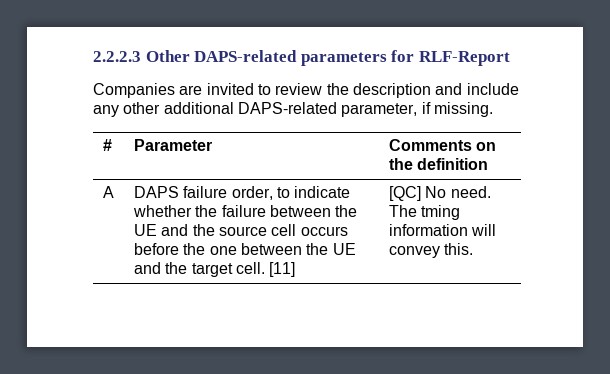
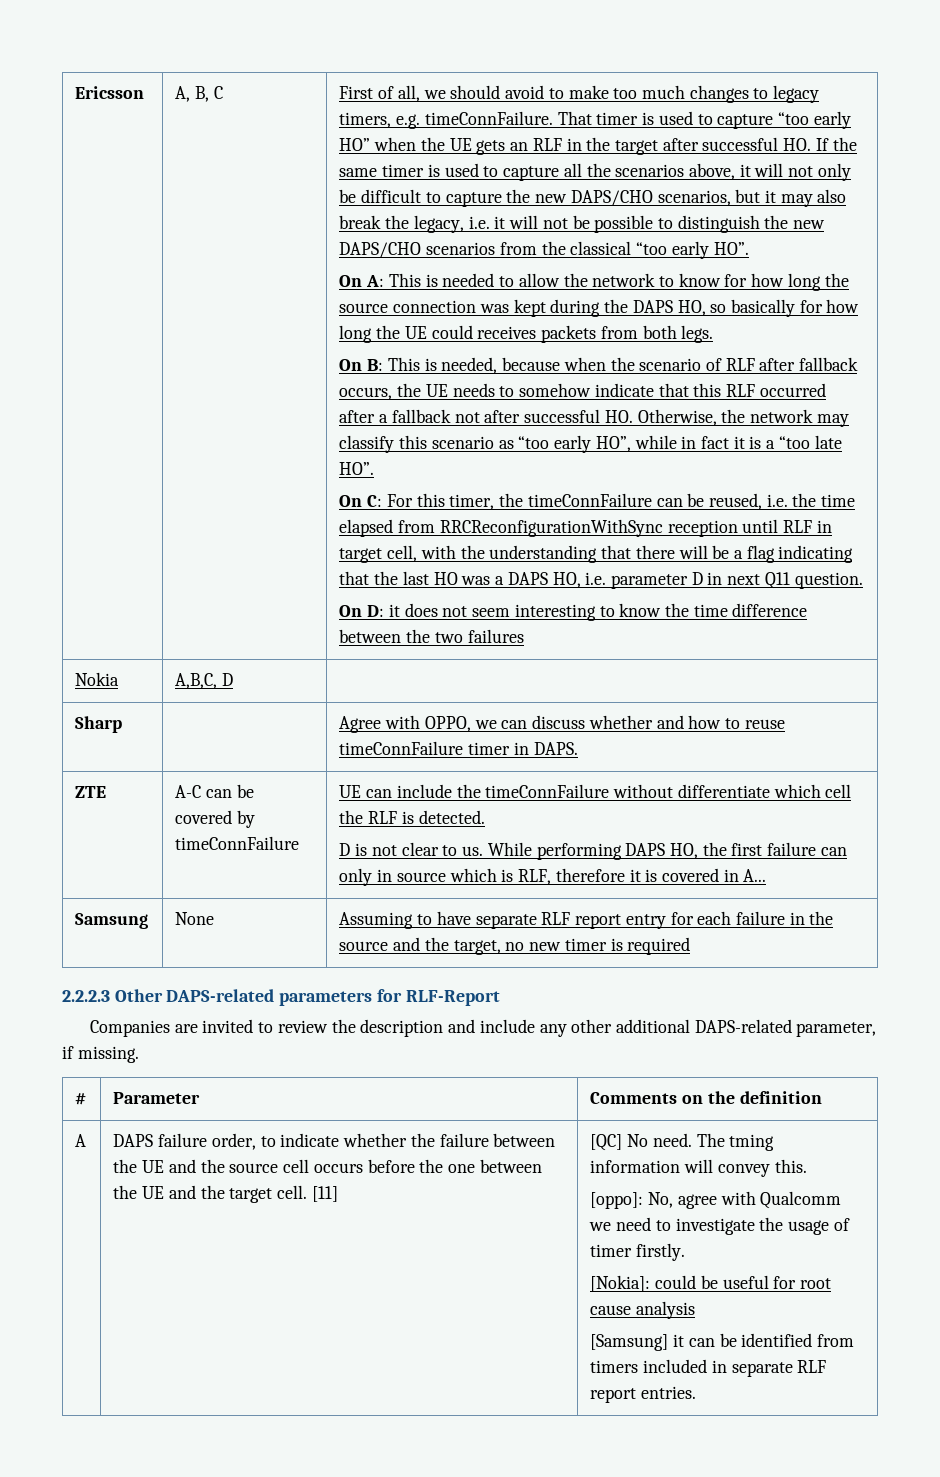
(93, 56) none -> [75,86,145,99] [175,86,223,102] [339,85,820,103] [339,111,851,129] [339,137,857,155] [339,163,851,181] [339,189,847,207] [339,215,826,233] [339,241,749,259] [339,273,849,291] [339,299,860,317] [339,325,714,343] [339,357,859,374] [339,383,826,400] [339,409,849,427] [339,435,842,453] [339,462,375,475] [339,493,856,510] [339,519,832,537] [339,545,854,563] [339,571,863,589] [339,603,808,621] [339,629,524,643] [75,672,120,686] [175,673,234,689] [75,716,123,733] [339,715,785,733] [339,741,578,755] [75,786,107,798] [175,784,254,798] [175,810,256,828] [175,836,300,850] [339,784,852,798] [339,810,485,824] [339,842,847,860] [339,868,767,886] [75,913,149,929] [175,912,215,925] [339,911,834,929] [339,937,691,955] Ericsson | A, B, C | First of all, we should avoid to make too much changes to legacy timers, e.g. timeConnFailure. That timer is used to capture “too early HO” when the UE gets an RLF in the target after successful HO. If the same timer is used to capture all the scenarios above, it will not only be difficult to capture the new DAPS/CHO scenarios, but it may also break the legacy, i.e. it will not be possible to distinguish the new DAPS/CHO scenarios from the classical “too early HO”. // On A: This is needed to allow the network to know for how long the source connection was kept during the DAPS HO, so basically for how long the UE could receives packets from both legs. // On B: This is needed, because when the scenario of RLF after fallback occurs, the UE needs to somehow indicate that this RLF occurred after a fallback not after successful HO. Otherwise, the network may classify this scenario as “too early HO”, while in fact it is a “too late HO”. // On C: For this timer, the timeConnFailure can be reused, i.e. the time elapsed from RRCReconfigurationWithSync reception until RLF in target cell, with the understanding that there will be a flag indicating that the last HO was a DAPS HO, i.e. parameter D in next Q11 question. // On D: it does not seem interesting to know the time difference between the two failures // Nokia | A,B,C, D | // Sharp | | Agree with OPPO, we can discuss whether and how to reuse timeConnFailure timer in DAPS. // ZTE | A-C can be covered by timeConnFailure | UE can include the timeConnFailure without differentiate which cell the RLF is detected. // D is not clear to us. While performing DAPS HO, the first failure can only in source which is RLF, therefore it is covered in A... // Samsung | None | Assuming to have separate RLF report entry for each failure in the source and the target, no new timer is required //
(474, 249) none -> [590,1191,842,1209] [589,1217,850,1235] [590,1243,686,1261] [590,1275,832,1292] [590,1301,696,1319] [590,1333,855,1351] [590,1359,827,1377] [590,1386,697,1403] // [oppo]: No, agree with Qualcomm we need to investigate the usage of timer firstly. // [Nokia]: could be useful for root cause analysis // [Samsung] it can be identified from timers included in separate RLF report entries.

